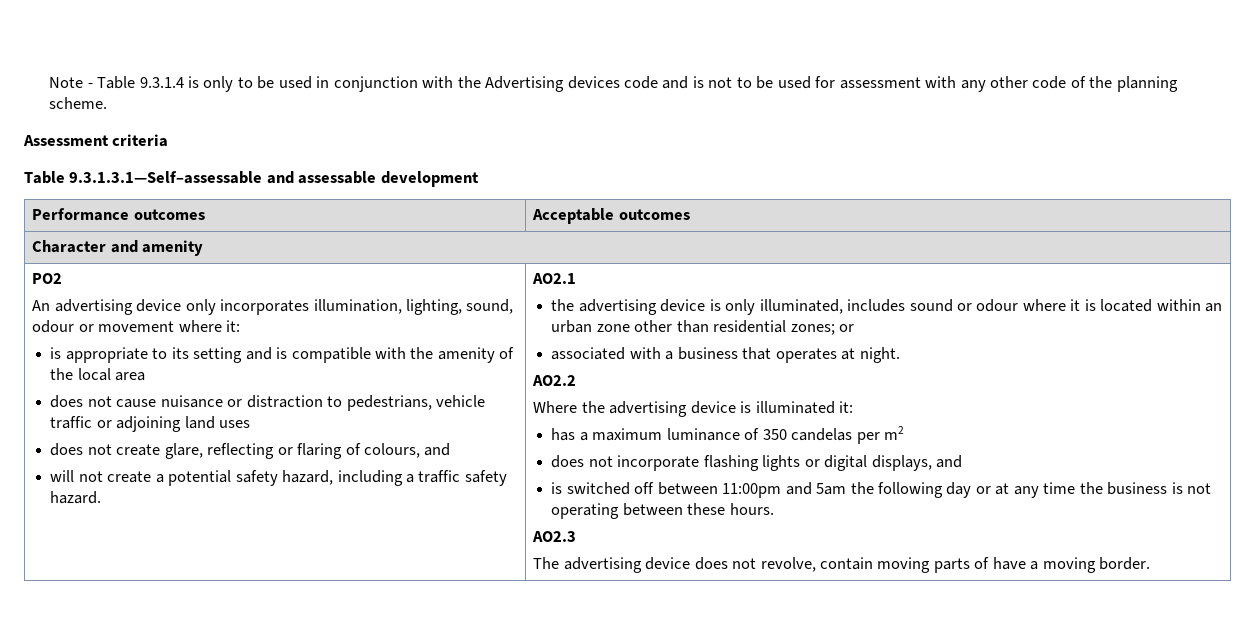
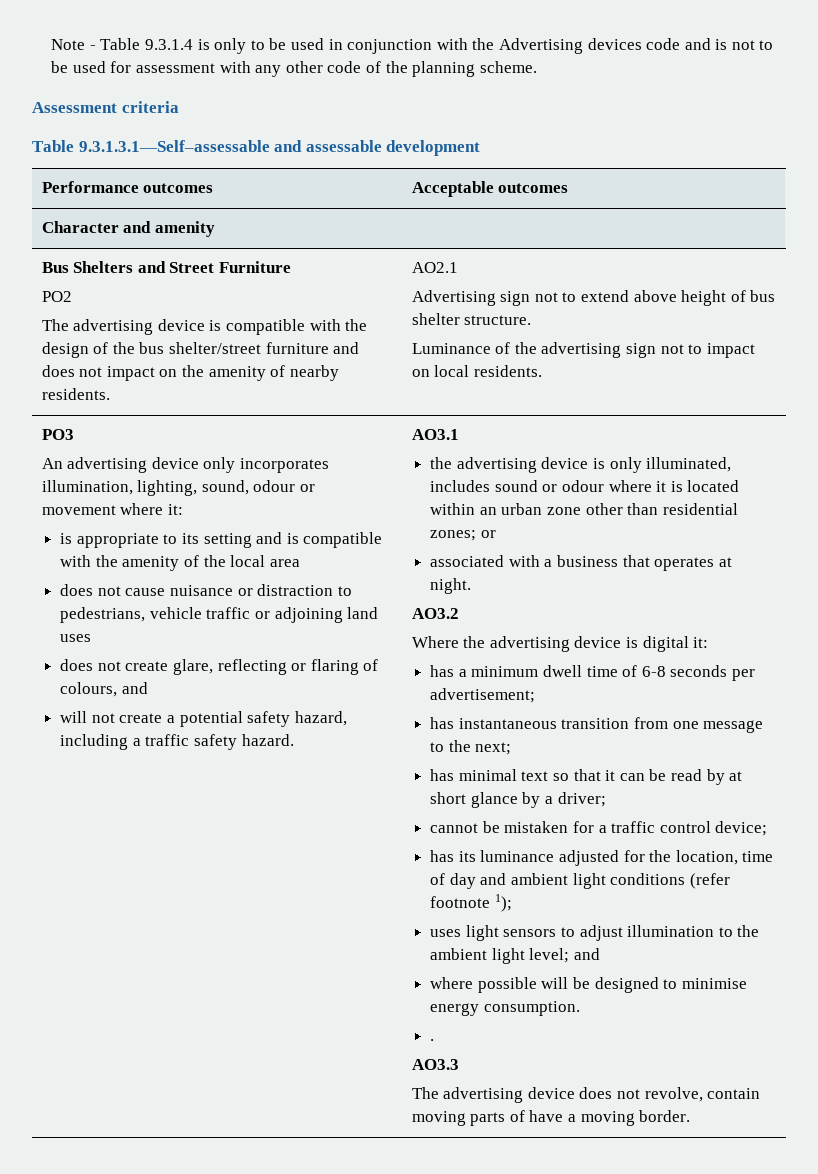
[32,273,63,284] PO2 -> [41,261,291,273] [41,291,72,302] [41,319,368,335] [41,342,360,358] [41,365,339,381] [41,388,110,400] [411,262,458,273] [411,290,776,306] [411,313,532,325] [411,342,755,358] [411,365,542,377] [41,429,74,440] Bus Shelters and Street Furniture // PO2 // The advertising device is compatible with the design of the bus shelter/street furniture and does not impact on the amenity of nearby residents. | AO2.1 // Advertising sign not to extend above height of bus shelter structure. // Luminance of the advertising sign not to impact on local residents. // PO3
[532,273,577,284] AO2.1 -> [411,429,459,440] AO3.1
[532,375,577,386] AO2.2 -> [411,608,459,619] AO3.2
[755,401,835,414] illuminated -> [642,636,689,652] digital
[592,426,905,444] [551,455,963,471] [551,482,1212,498] [551,503,774,519] [532,531,577,542] maximum luminance of 350 candelas per m2 // does not incorporate flashing lights or digital displays, and // is switched off between 11:00pm and 5am the following day or at any time the business is not operating between these hours. // AO2.3 -> [471,665,755,681] [430,688,536,703] [430,717,764,733] [430,740,512,755] [430,769,743,785] [430,792,606,808] [430,821,768,836] [430,850,774,866] [430,873,730,889] [430,894,512,912] [430,925,760,941] [430,948,601,964] [430,977,747,993] [430,1001,580,1016] [430,1039,435,1041] [411,1059,459,1070] minimum dwell time of 6-8 seconds per advertisement; // has instantaneous transition from one message to the next; // has minimal text so that it can be read by at short glance by a driver; // cannot be mistaken for a traffic control device; // has its luminance adjusted for the location, time of day and ambient light conditions (refer footnote 1); // uses light sensors to adjust illumination to the ambient light level; and // where possible will be designed to minimise energy consumption. // . // AO3.3

